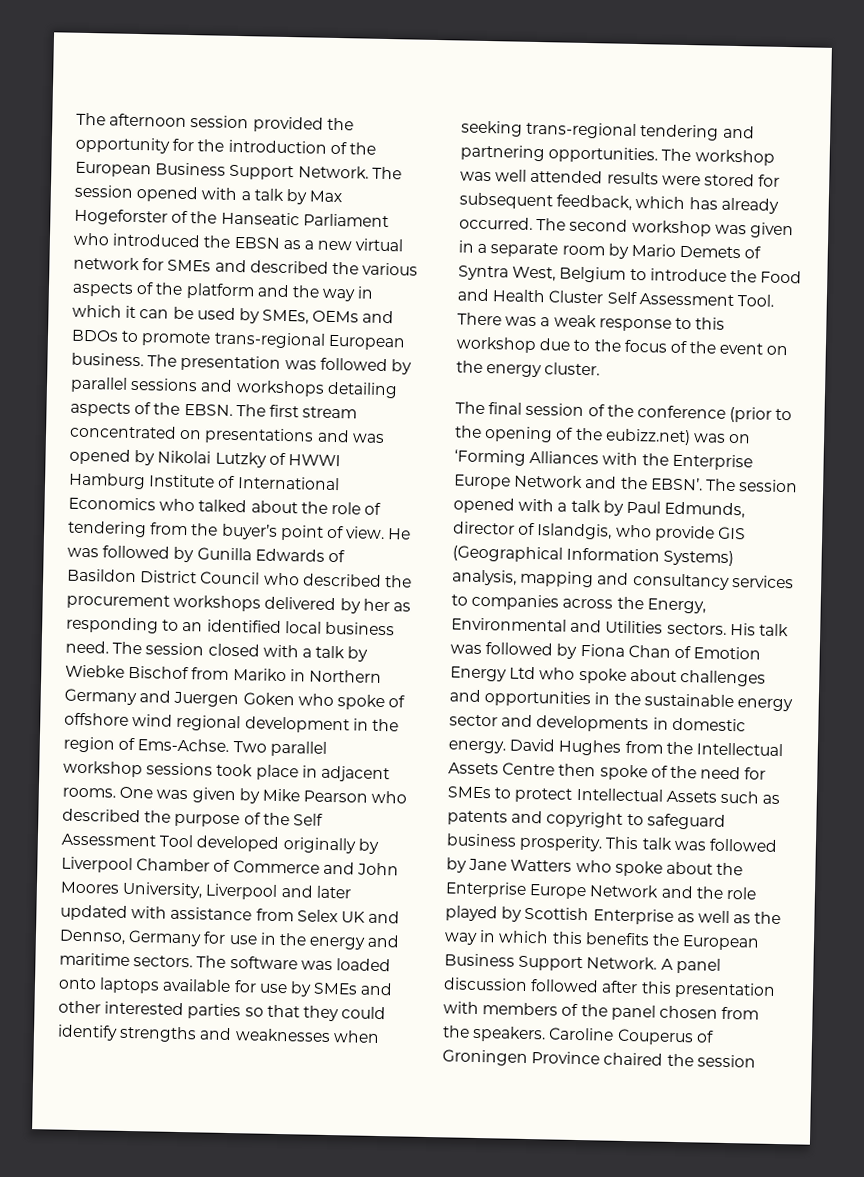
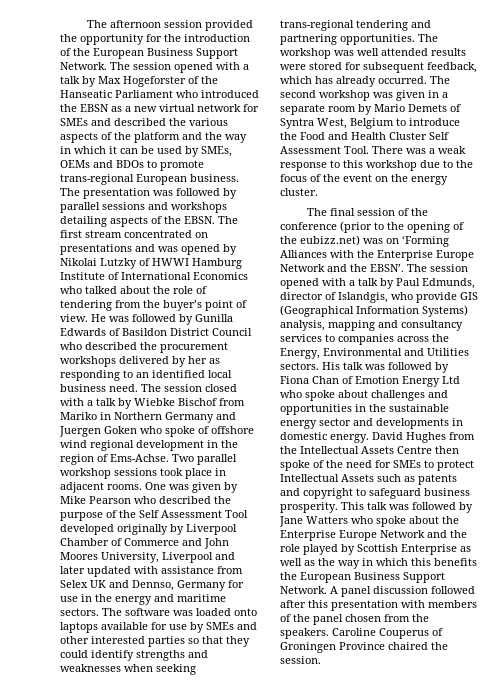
[696,1054,756,1068] session -> [280,656,321,664] session.

